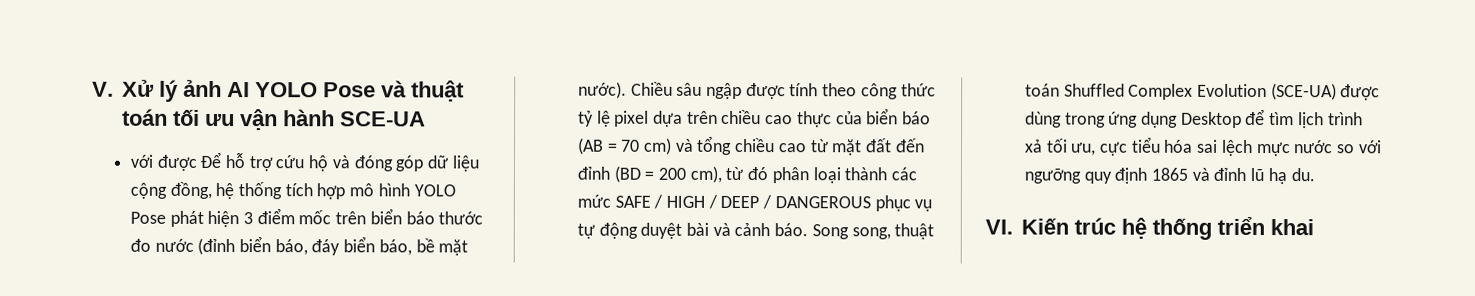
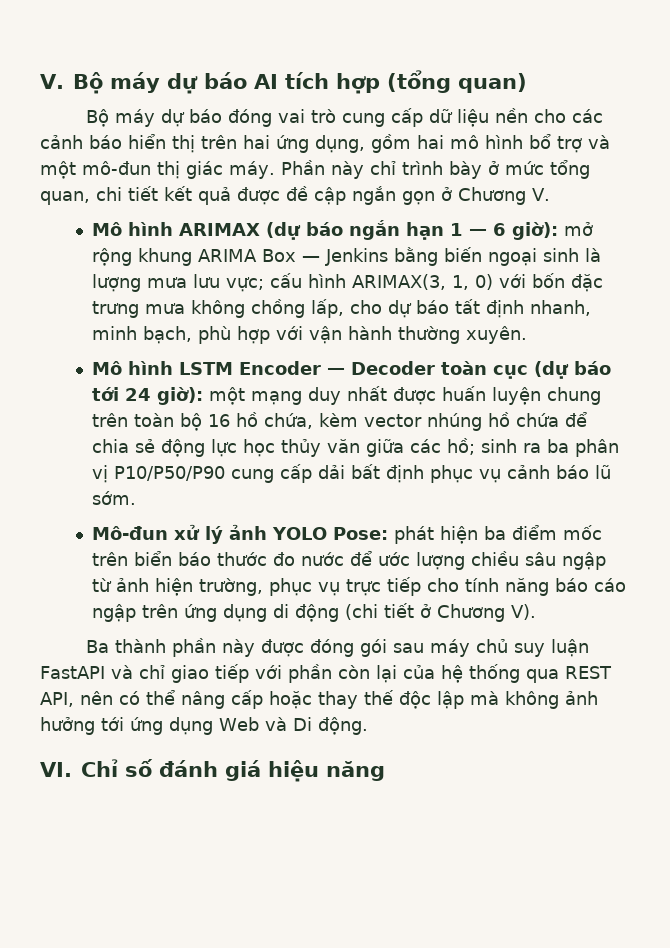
[92,79,465,102] [121,108,426,131] [129,151,479,172] [129,181,456,200] [129,211,166,224] V. Xử lý ảnh AI YOLO Pose và thuật toán tối ưu vận hành SCE-UA // với được Để hỗ trợ cứu hộ và đóng góp dữ liệu cộng đồng, hệ thống tích hợp mô hình YOLO Pose -> [40,70,527,94] [85,108,603,127] [40,134,610,153] [40,160,590,179] [40,186,550,205] [92,220,594,240] [92,247,602,266] [92,273,604,292] [92,299,592,318] [92,326,528,344] [92,361,612,379] [92,386,602,405] [92,412,588,431] [92,438,620,457] [92,464,612,483] [92,491,137,505] [92,524,389,544] V. Bộ máy dự báo AI tích hợp (tổng quan) // Bộ máy dự báo đóng vai trò cung cấp dữ liệu nền cho các cảnh báo hiển thị trên hai ứng dụng, gồm hai mô hình bổ trợ và một mô-đun thị giác máy. Phần này chỉ trình bày ở mức tổng quan, chi tiết kết quả được đề cập ngắn gọn ở Chương V. // Mô hình ARIMAX (dự báo ngắn hạn 1 — 6 giờ): mở rộng khung ARIMA Box — Jenkins bằng biến ngoại sinh là lượng mưa lưu vực; cấu hình ARIMAX(3, 1, 0) với bốn đặc trưng mưa không chồng lấp, cho dự báo tất định nhanh, minh bạch, phù hợp với vận hành thường xuyên. // Mô hình LSTM Encoder — Decoder toàn cục (dự báo tới 24 giờ): một mạng duy nhất được huấn luyện chung trên toàn bộ 16 hồ chứa, kèm vector nhúng hồ chứa để chia sẻ động lực học thủy văn giữa các hồ; sinh ra ba phân vị P10/P50/P90 cung cấp dải bất định phục vụ cảnh báo lũ sớm. // Mô-đun xử lý ảnh YOLO Pose:
[242,212,253,225] 3 -> [484,526,507,540] ba
[197,236,469,256] [577,81,936,100] [577,108,932,128] [576,135,925,156] [576,165,918,184] [576,194,933,212] [576,222,935,240] [1024,83,1381,101] [1024,108,1363,129] [1023,136,1382,157] [1023,167,1315,185] [985,216,1314,240] (đỉnh biển báo, đáy biển báo, bề mặt nước). Chiều sâu ngập được tính theo công thức tỷ lệ pixel dựa trên chiều cao thực của biển báo (AB = 70 cm) và tổng chiều cao từ mặt đất đến đỉnh (BD = 200 cm), từ đó phân loại thành các mức SAFE / HIGH / DEEP / DANGEROUS phục vụ tự động duyệt bài và cảnh báo. Song song, thuật toán Shuffled Complex Evolution (SCE-UA) được dùng trong ứng dụng Desktop để tìm lịch trình xả tối ưu, cực tiểu hóa sai lệch mực nước so với ngưỡng quy định 1865 và đỉnh lũ hạ du. // VI. Kiến trúc hệ thống triển khai -> [350,551,607,570] [92,577,627,596] [92,603,537,622] [85,638,589,657] [40,664,612,683] [40,690,598,709] [40,717,368,735] [40,759,385,782] để ước lượng chiều sâu ngập từ ảnh hiện trường, phục vụ trực tiếp cho tính năng báo cáo ngập trên ứng dụng di động (chi tiết ở Chương V). // Ba thành phần này được đóng gói sau máy chủ suy luận FastAPI và chỉ giao tiếp với phần còn lại của hệ thống qua REST API, nên có thể nâng cấp hoặc thay thế độc lập mà không ảnh hưởng tới ứng dụng Web và Di động. // VI. Chỉ số đánh giá hiệu năng

